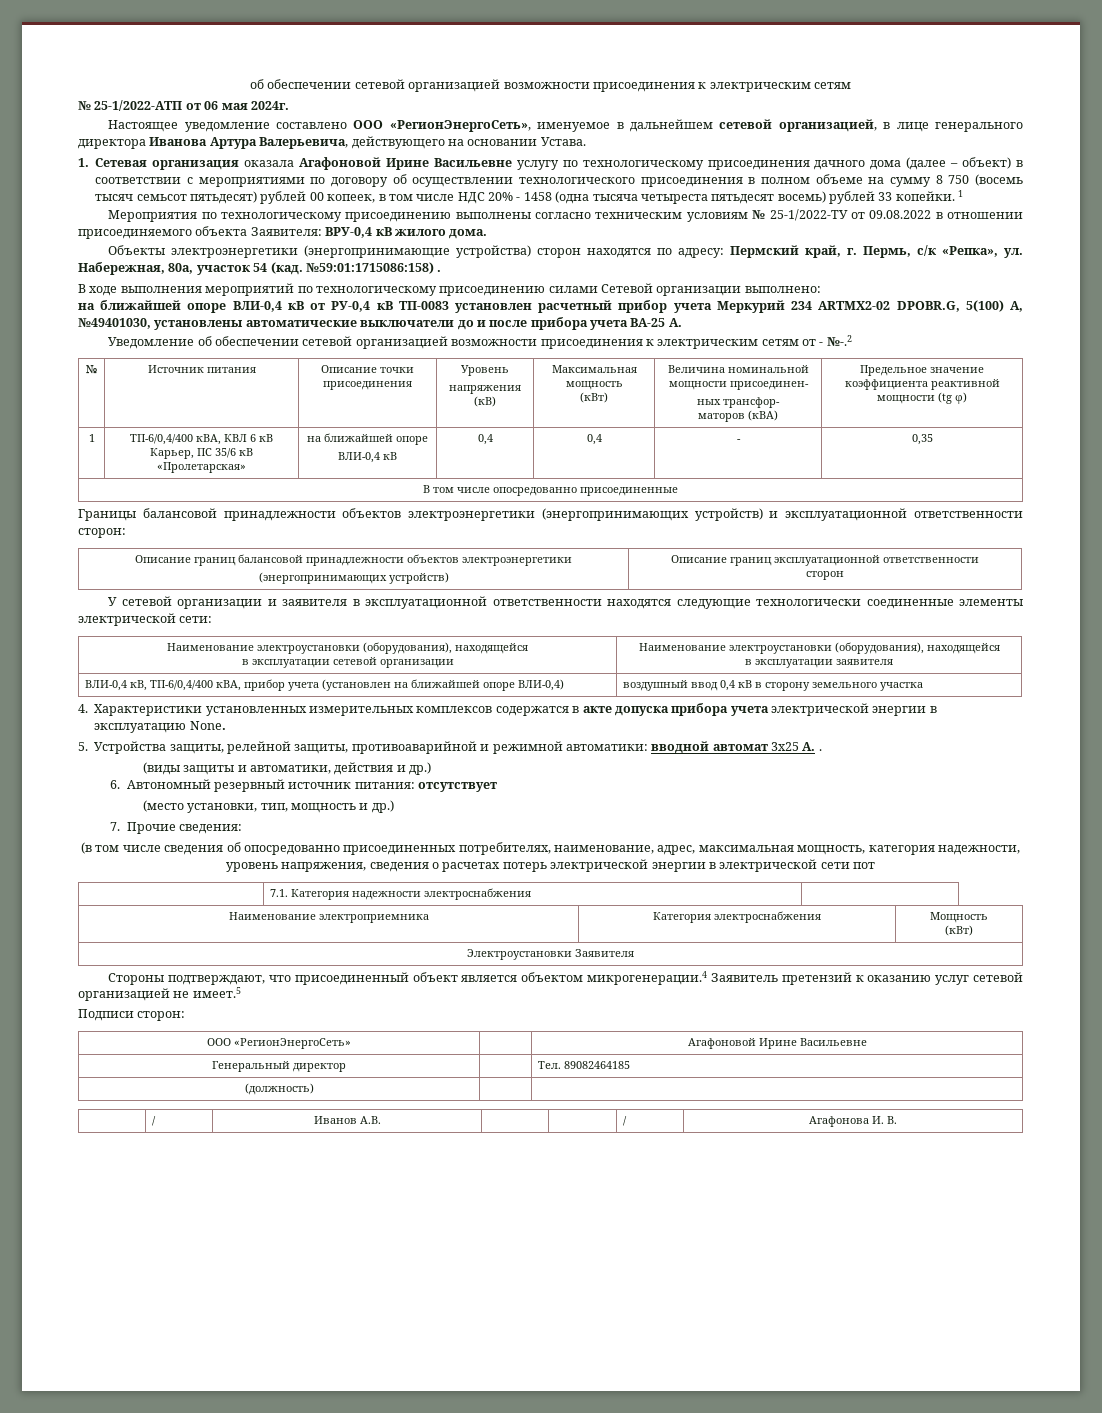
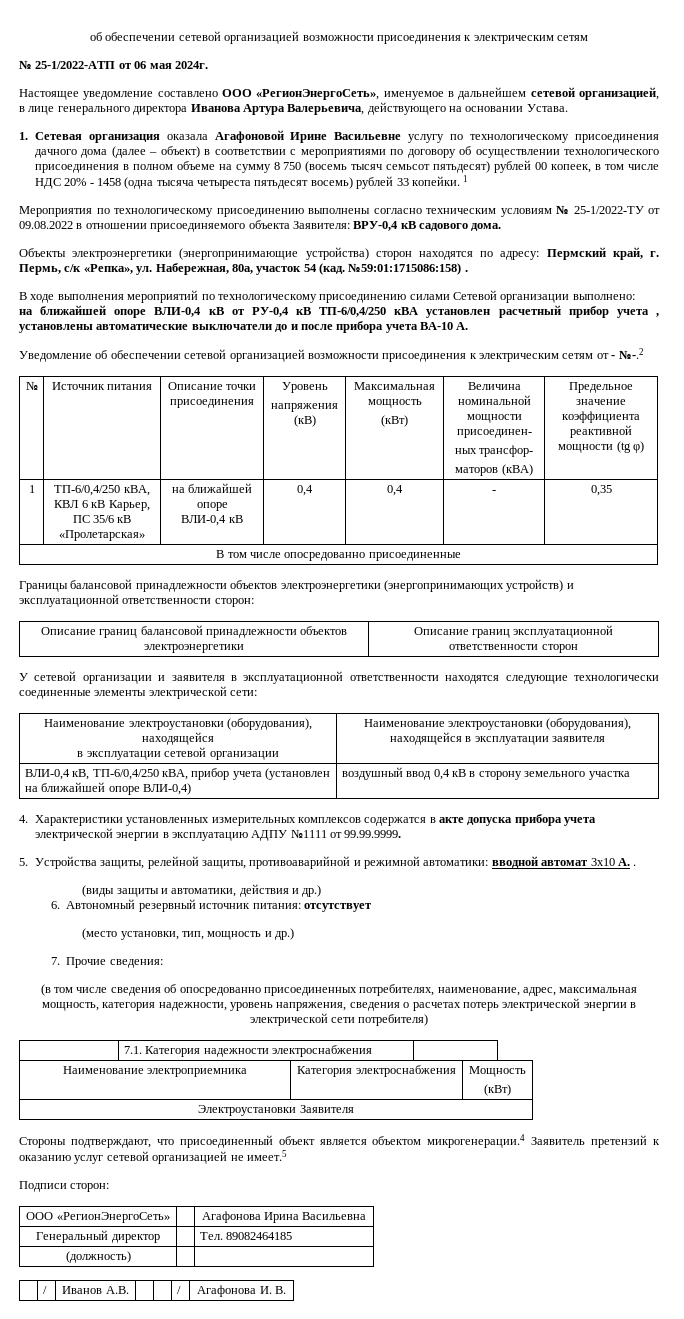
[394,229,446,236] жилого -> [419,223,468,231] садового
[398,301,449,310] ТП-0083 -> [319,307,419,317] ТП-6/0,4/250 кВА
[716,300,1023,313] [78,318,151,329] Меркурий 234 ARTMX2-02 DPOBR.G, 5(100) А, №49401030, -> [656,313,659,317] ,
[630,318,666,327] ВА-25 -> [420,322,453,330] ВА-10
[130,434,193,445] ТП-6/0,4/400 -> [54,485,121,496] ТП-6/0,4/250
[258,572,449,584] // (энергопринимающих устройств) -> (244, 648) none
(979, 560) // -> (539, 647) none
(1000, 648) // -> (462, 738) none
[150,680,214,691] ТП-6/0,4/400 -> [92,769,159,780] ТП-6/0,4/250
[189,721,226,730] None. -> [251,829,402,841] АДПУ №1111 от 99.99.9999.
[771,742,799,751] 3х25 -> [590,858,615,866] 3х10
[853,862,876,869] пот -> [358,1014,429,1026] потребителя)
[687,1038,867,1049] Агафоновой Ирине Васильевне -> [201,1211,367,1223] Агафонова Ирина Васильевна

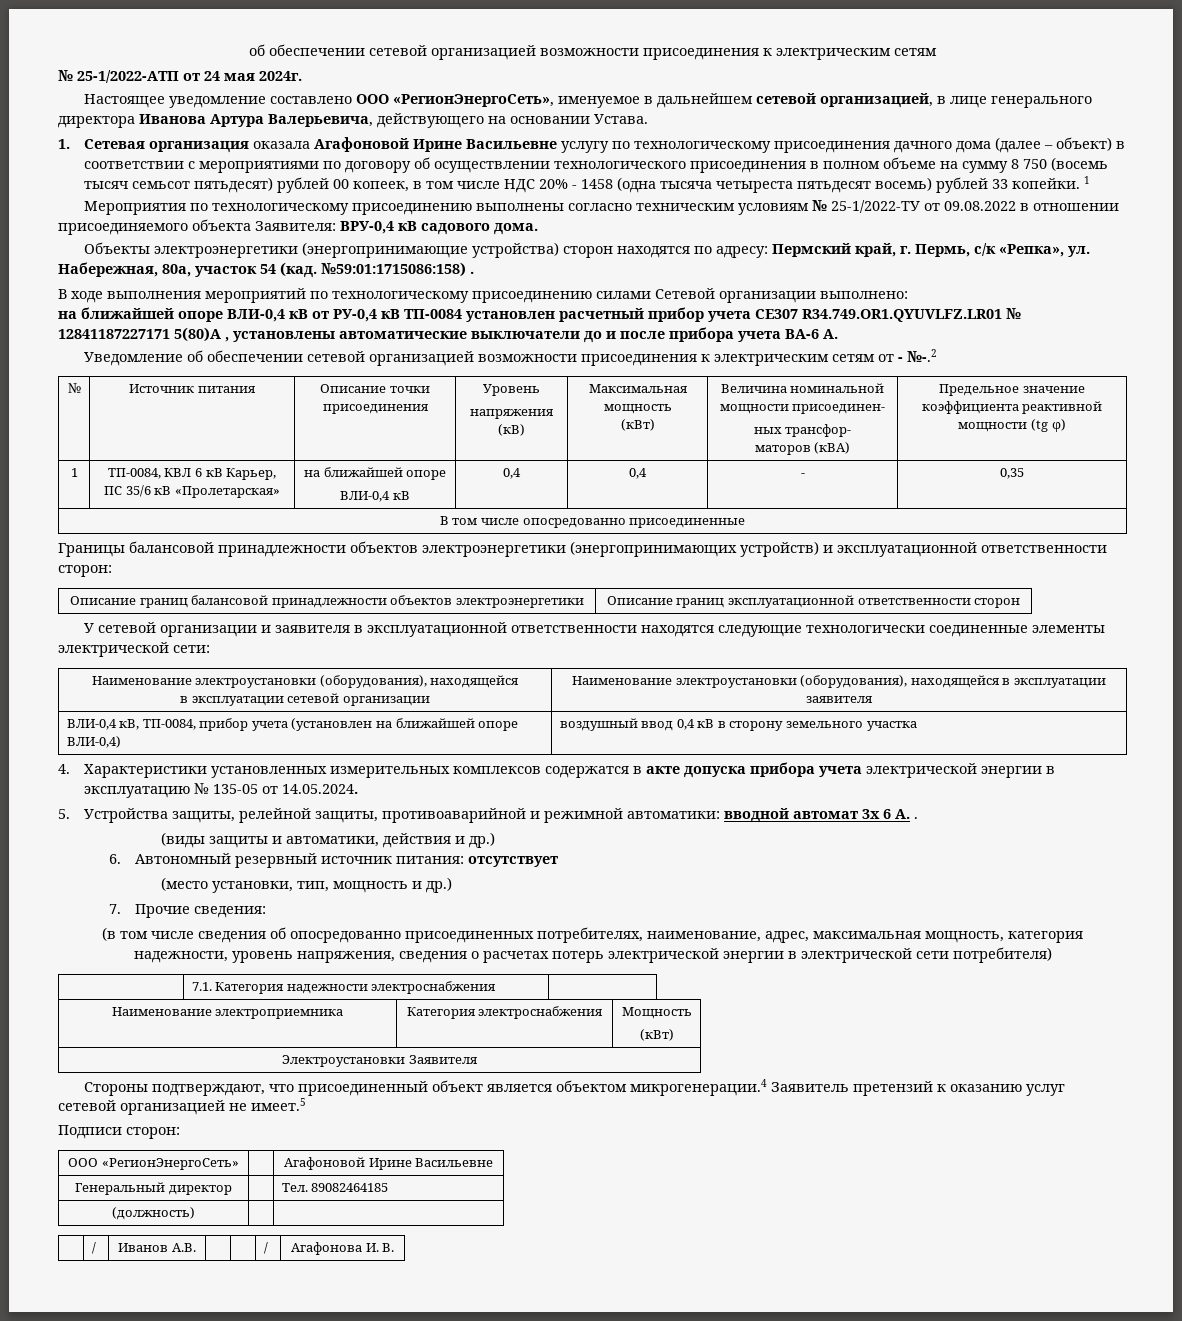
[134,61,147,69] 06 -> [204,71,220,81] 24
[319,307,419,317] ТП-6/0,4/250 кВА -> [404,309,462,319] ТП-0084
(649, 313) none -> [755,308,1021,322] [58,327,221,342] СЕ307 R34.749.OR1.QYUVLFZ.LR01 № 12841187227171 5(80)А
[420,322,453,330] ВА-10 -> [785,329,819,339] ВА-6
[54,485,150,496] ТП-6/0,4/250 кВА, -> [107,468,161,479] ТП-0084,
[92,769,189,780] ТП-6/0,4/250 кВА, -> [142,719,196,730] ТП-0084,
[251,829,402,841] АДПУ №1111 от 99.99.9999. -> [193,783,358,794] № 135-05 от 14.05.2024.
[590,858,615,866] 3х10 -> [861,809,891,819] 3х 6
[201,1211,367,1223] Агафонова Ирина Васильевна -> [283,1157,494,1170] Агафоновой Ирине Васильевне

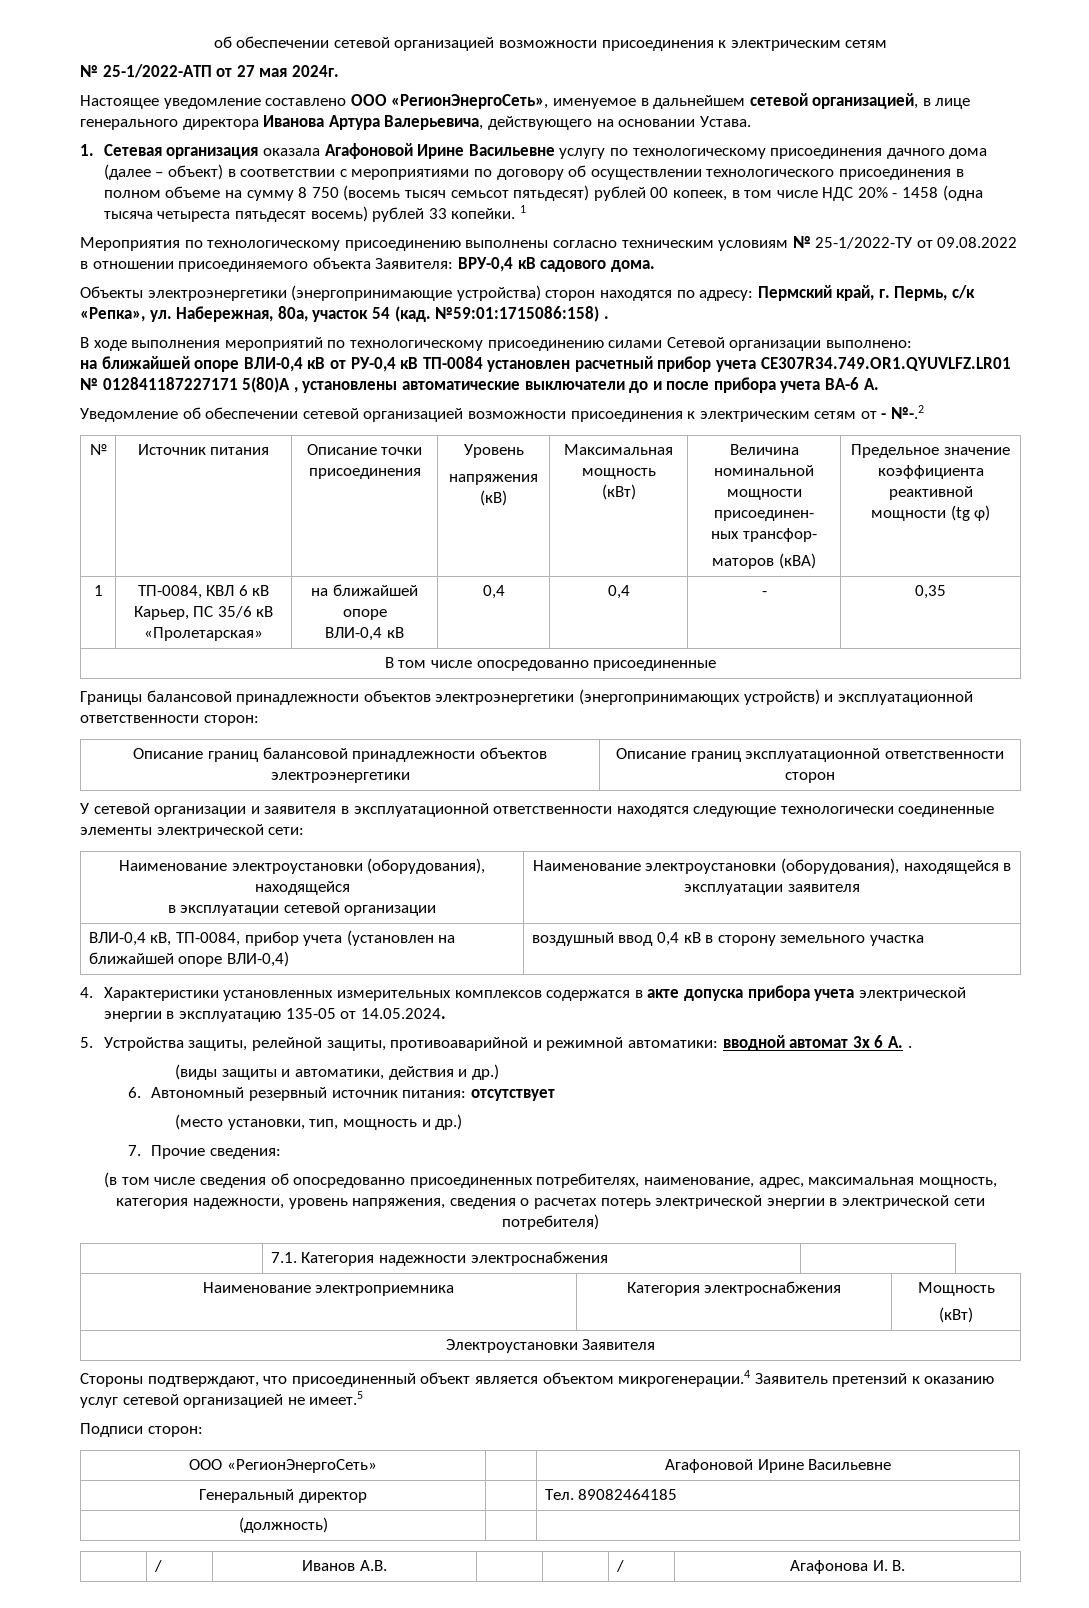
[204,71,220,81] 24 -> [236,65,255,77] 27
[755,308,1021,322] [58,329,170,339] СЕ307 R34.749.OR1.QYUVLFZ.LR01 № 12841187227171 -> [760,357,1011,371] [80,377,238,390] СЕ307R34.749.OR1.QYUVLFZ.LR01 № 012841187227171
[193,783,209,794] № -> (282, 1016) none

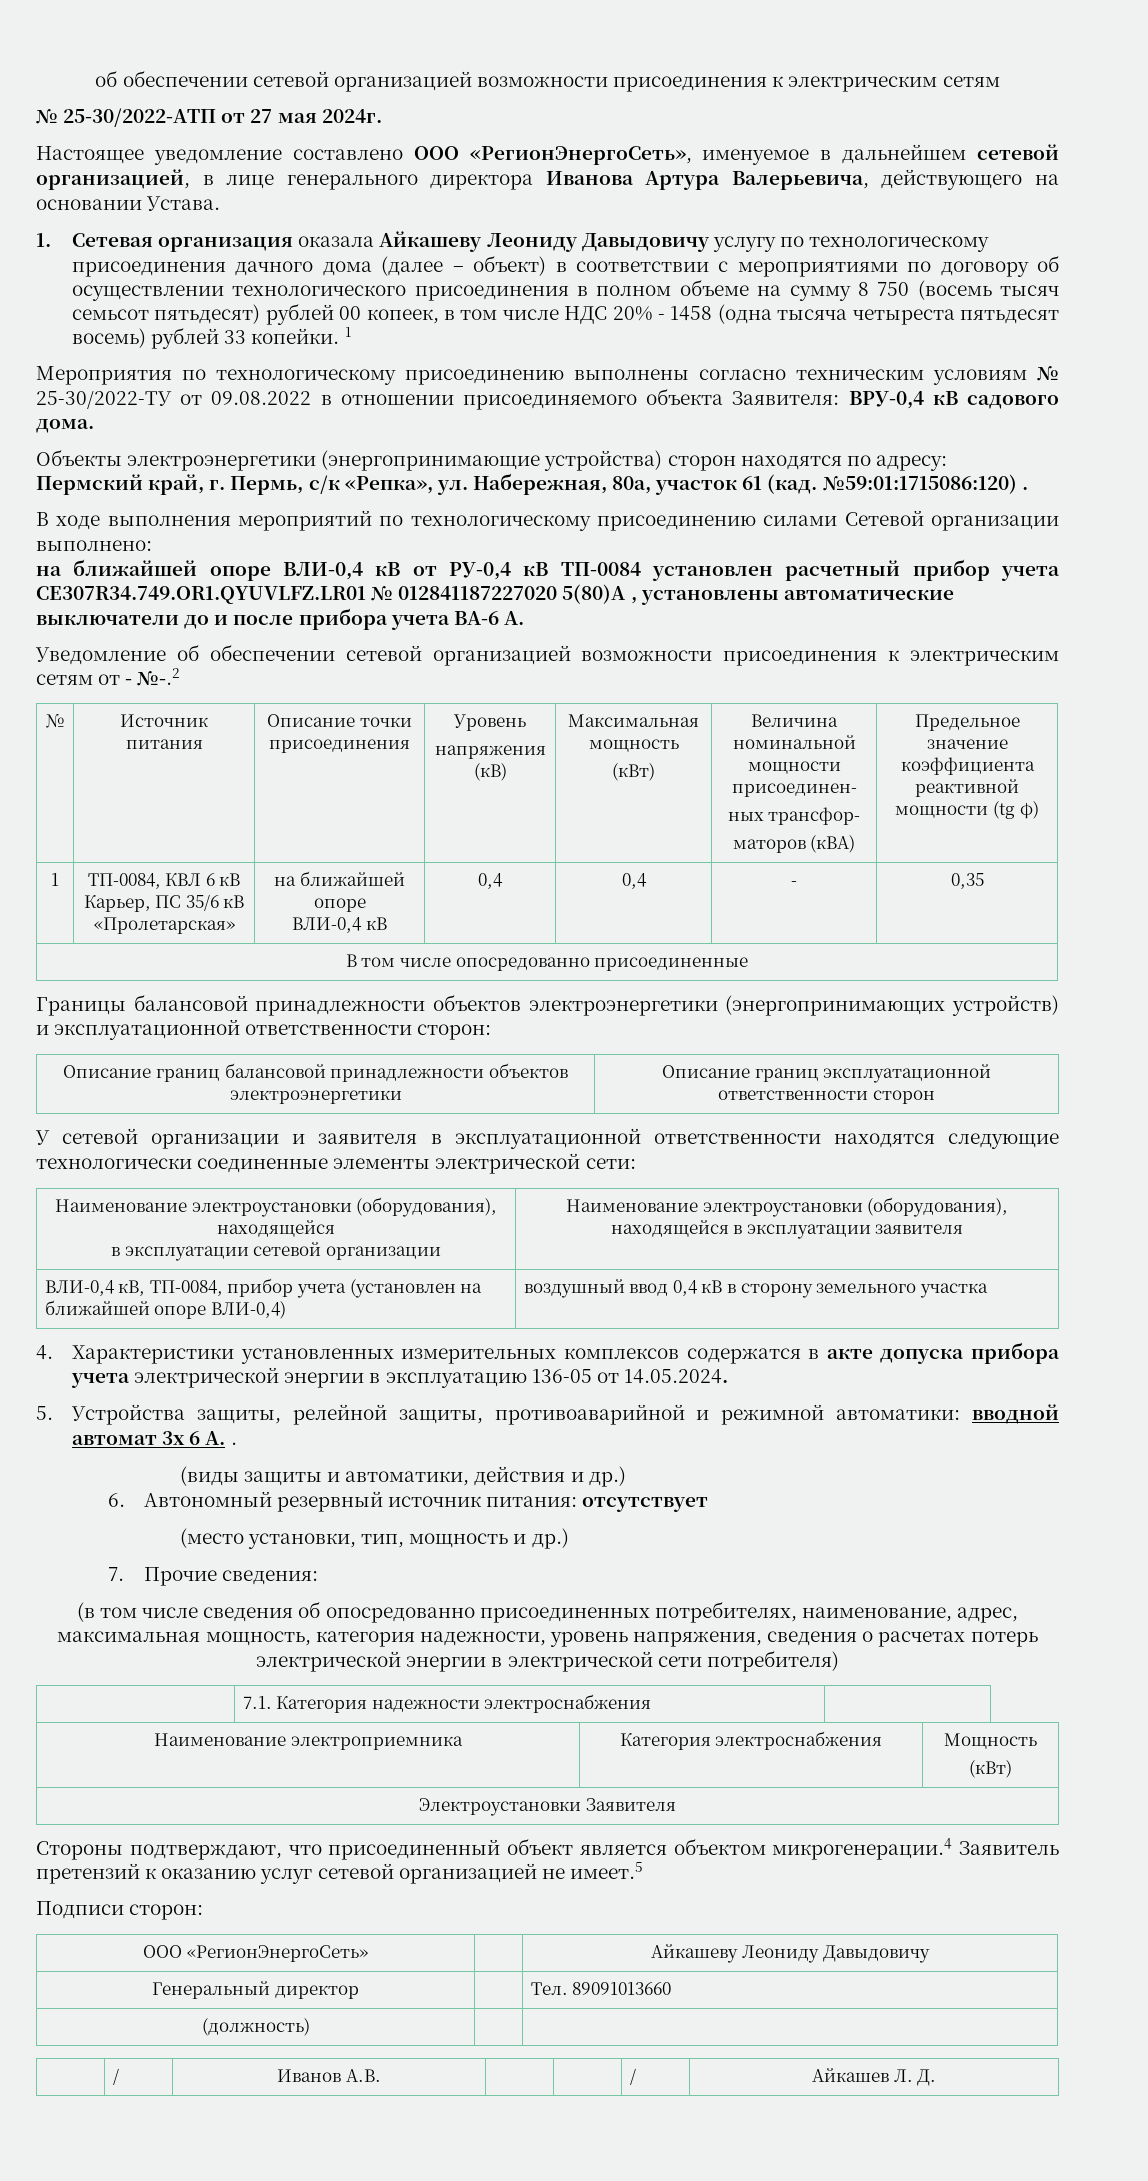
[102,64,212,78] 25-1/2022-АТП -> [63,108,217,127] 25-30/2022-АТП
[324,143,555,159] Агафоновой Ирине Васильевне -> [379,231,710,252] Айкашеву Леониду Давыдовичу
[815,237,913,249] 25-1/2022-ТУ -> [36,391,172,409] 25-30/2022-ТУ
[371,306,600,322] 54 (кад. №59:01:1715086:158) -> [742,474,1017,494] 61 (кад. №59:01:1715086:120)
[102,377,238,390] 012841187227171 -> [398,586,558,600] 012841187227020
[285,1008,336,1019] 135-05 -> [531,1369,592,1383] 136-05
[664,1459,892,1473] Агафоновой Ирине Васильевне -> [651,1944,930,1963] Айкашеву Леониду Давыдовичу
[578,1489,678,1500] 89082464185 -> [572,1982,672,1995] 89091013660
[789,1560,906,1574] Агафонова И. В. -> [811,2068,937,2086] Айкашев Л. Д.

